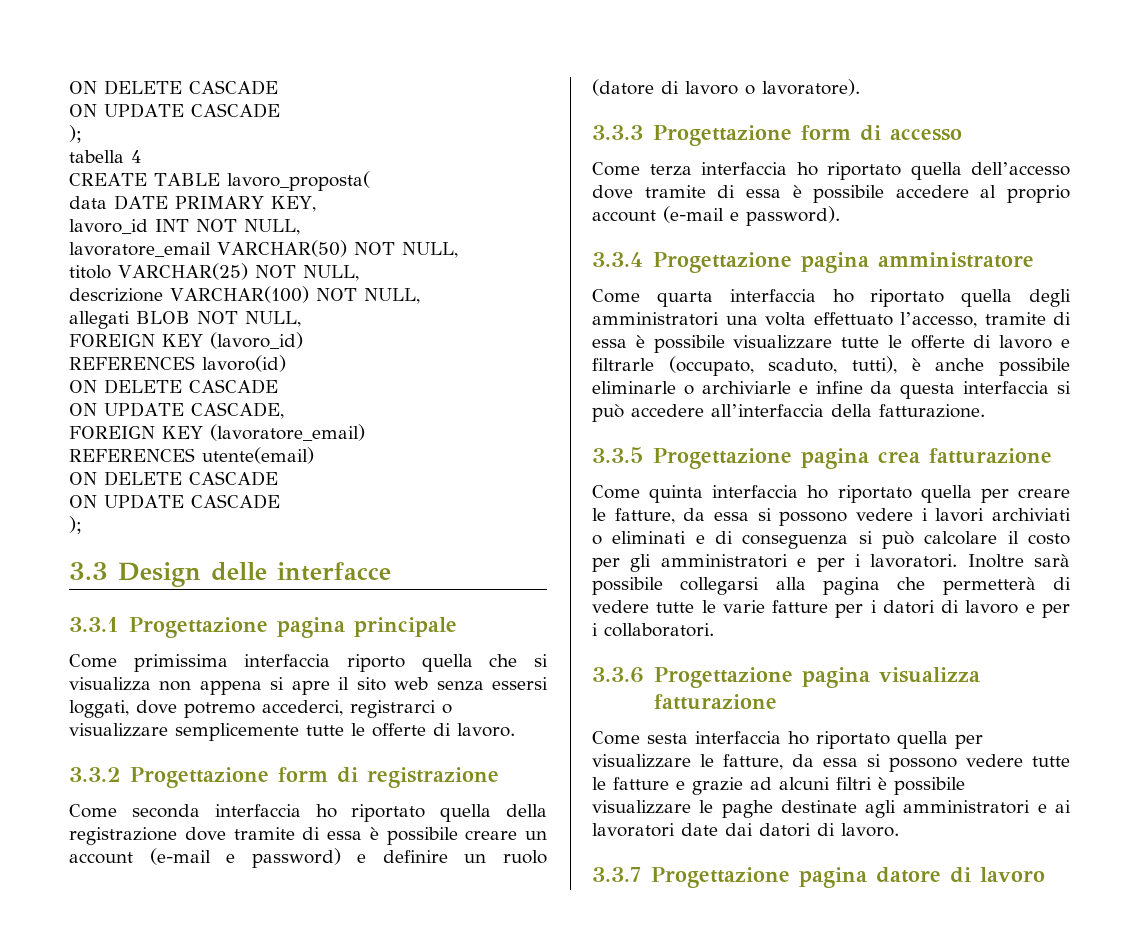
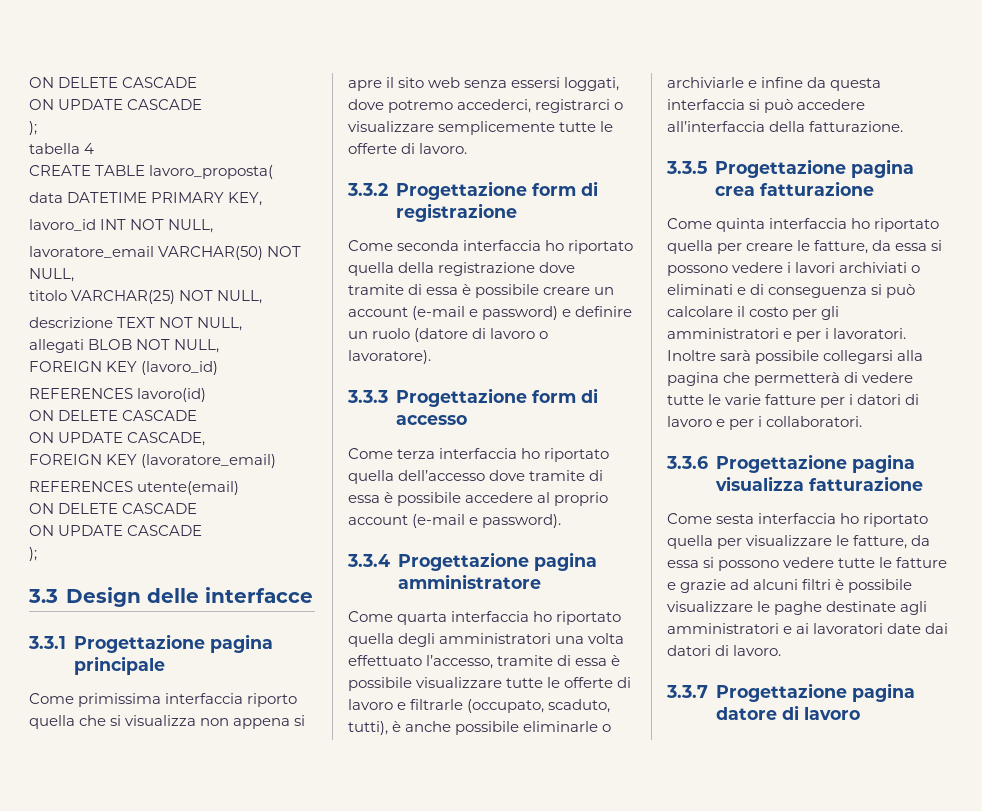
[114,195,168,210] DATE -> [67,192,148,203] DATETIME
[170,286,309,303] VARCHAR(100) -> [117,317,156,328] TEXT

